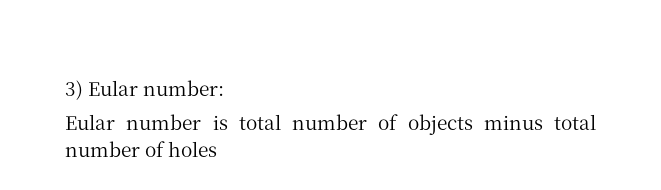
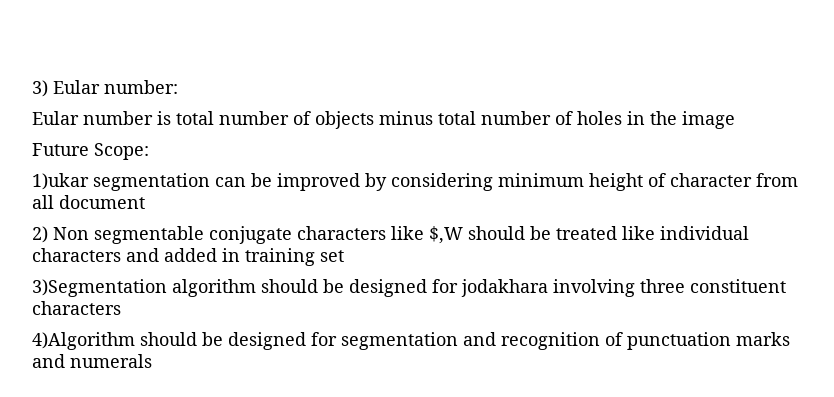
(218, 149) none -> [627,111,735,129] [32,143,149,160] [32,173,798,191] [32,195,145,209] [32,226,749,244] [32,248,344,266] [32,279,786,297] [32,301,121,315] [32,332,790,350] [32,354,152,368] in the image // Future Scope: // 1)ukar segmentation can be improved by considering minimum height of character from all document // 2) Non segmentable conjugate characters like $,W should be treated like individual characters and added in training set // 3)Segmentation algorithm should be designed for jodakhara involving three constituent characters // 4)Algorithm should be designed for segmentation and recognition of punctuation marks and numerals

